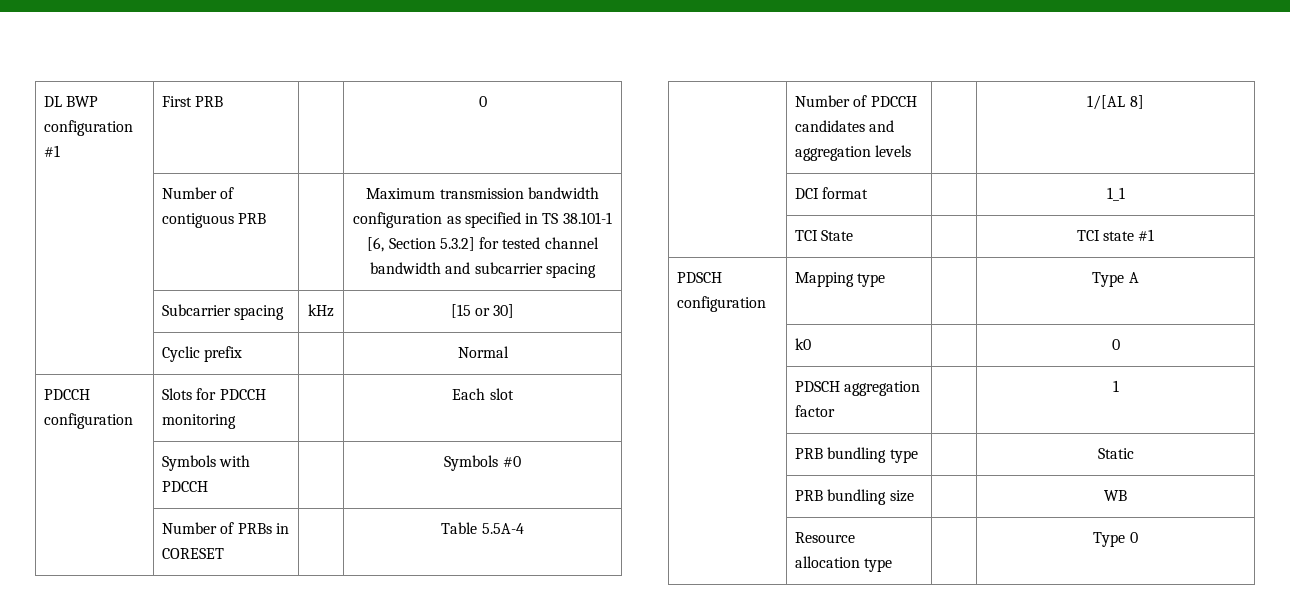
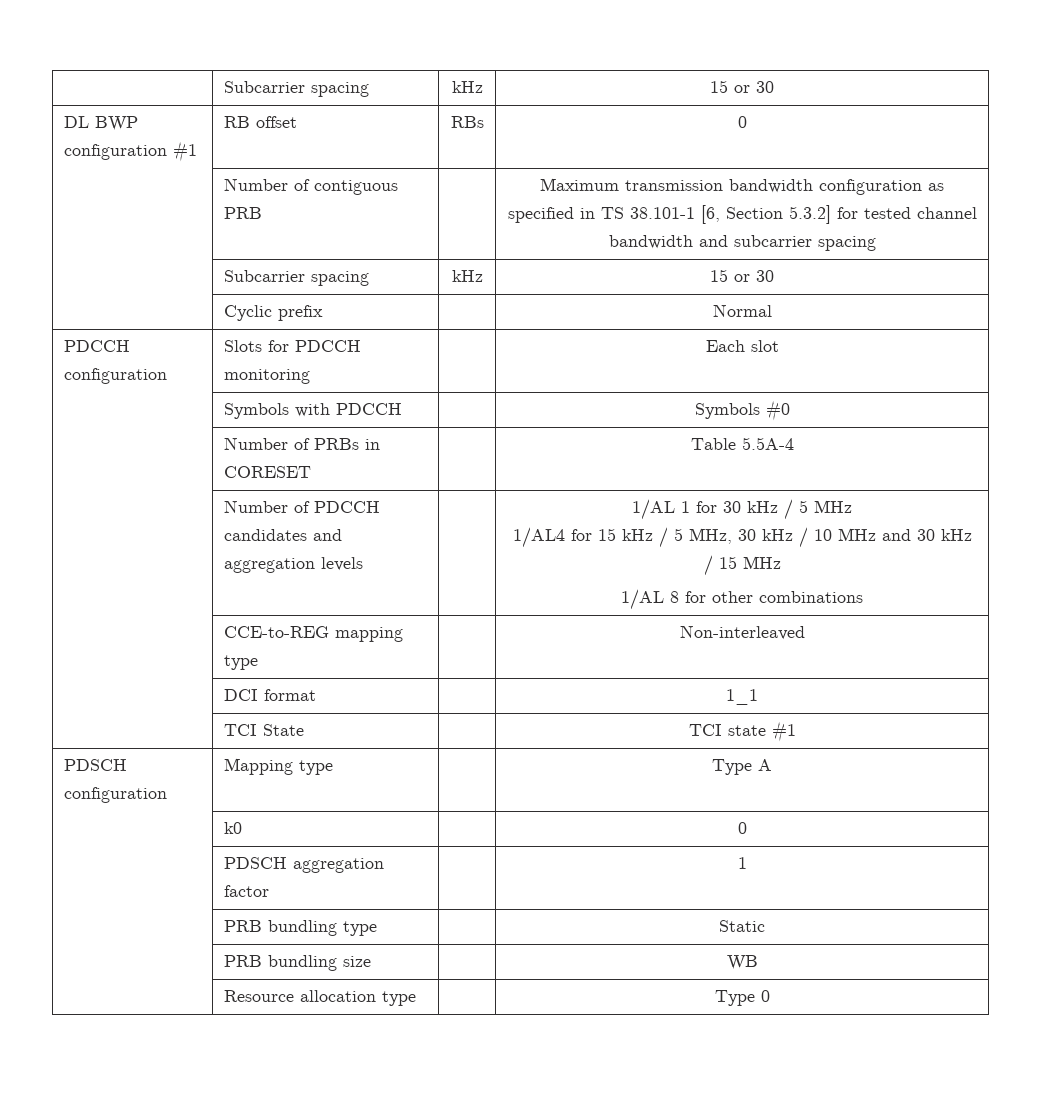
(44, 101) none -> [223,81,369,97] [451,81,483,93] [710,80,774,93] | Subcarrier spacing | kHz | 15 or 30 //
[162,96,224,107] First PRB | -> [223,116,297,128] [450,116,484,128] RB offset | RBs
[450,304,515,318] [15 or 30] -> [710,269,774,282] 15 or 30
[1087,95,1144,110] 1/[AL 8] -> [632,499,852,520] [512,527,972,548] [703,555,781,576] [621,589,863,610] [223,626,403,642] [223,655,258,670] [679,625,805,640] 1/AL 1 for 30 kHz / 5 MHz // 1/AL4 for 15 kHz / 5 MHz, 30 kHz / 10 MHz and 30 kHz / 15 MHz // 1/AL 8 for other combinations // | CCE-to-REG mapping type | | Non-interleaved

